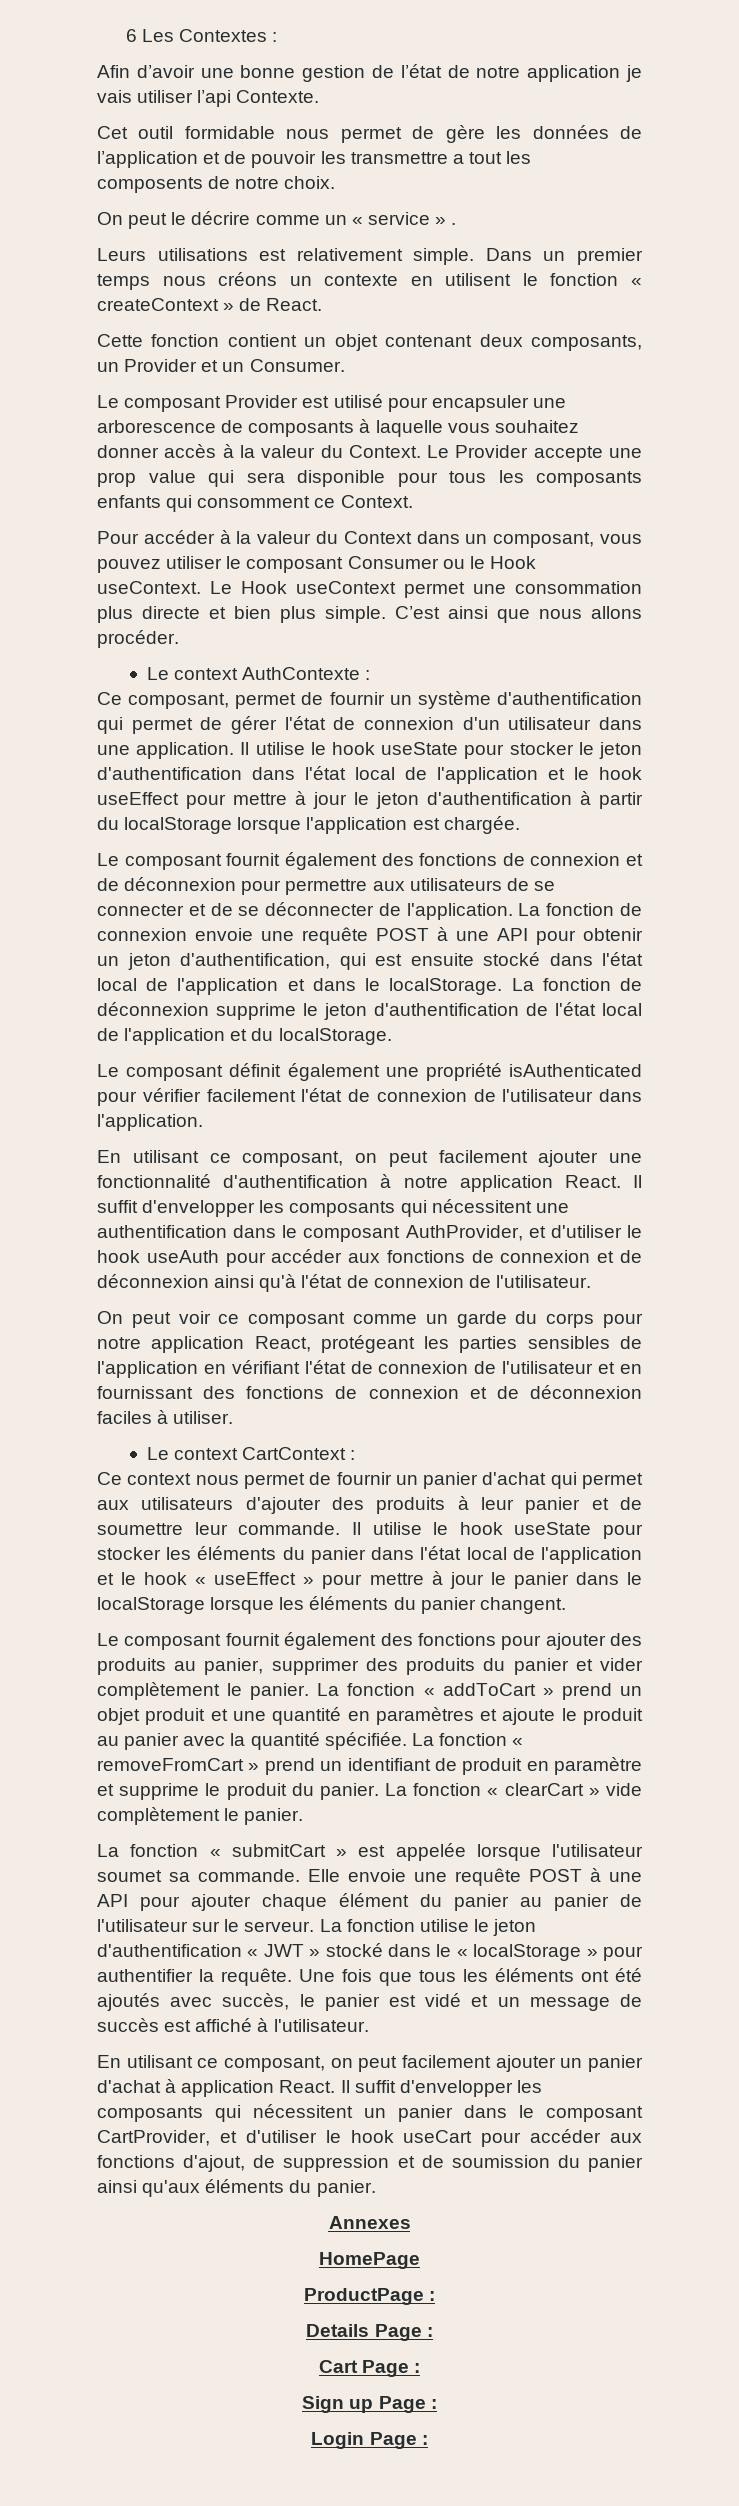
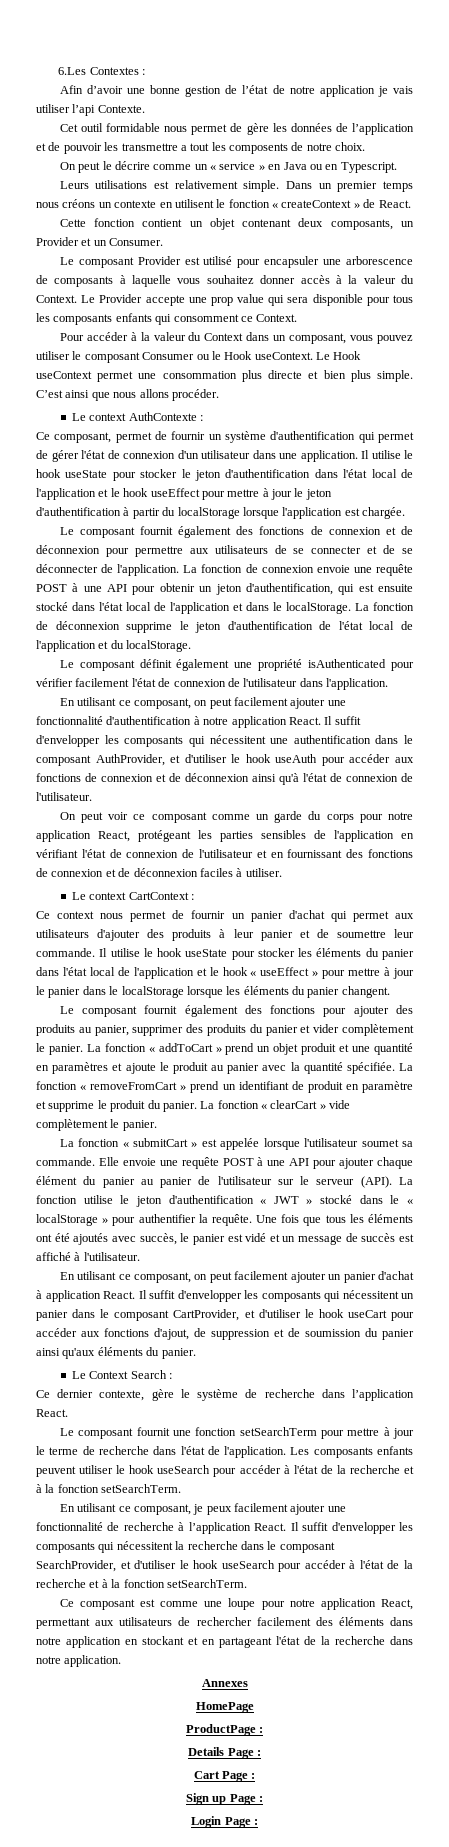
[125,29,175,42] 6 Les -> [58,67,87,75] 6.Les
[451,223,457,225] . -> [268,162,397,173] en Java ou en Typescript.
[244,1921,315,1932] serveur. -> [316,1176,392,1188] serveur (API).
(376, 2188) none -> [71,1370,173,1379] [36,1389,415,1401] [36,1409,68,1417] [59,1427,415,1439] [36,1446,414,1458] [36,1465,414,1477] [36,1484,182,1493] [59,1503,346,1515] [36,1522,414,1534] [36,1541,335,1553] [36,1560,414,1572] [36,1579,247,1588] [59,1598,413,1610] [36,1617,413,1629] [36,1636,413,1648] [36,1655,122,1667] // Le Context Search : // Ce dernier contexte, gère le système de recherche dans l’application React. // Le composant fournit une fonction setSearchTerm pour mettre à jour le terme de recherche dans l'état de l'application. Les composants enfants peuvent utiliser le hook useSearch pour accéder à l'état de la recherche et à la fonction setSearchTerm. // En utilisant ce composant, je peux facilement ajouter une fonctionnalité de recherche à l’application React. Il suffit d'envelopper les composants qui nécessitent la recherche dans le composant SearchProvider, et d'utiliser le hook useSearch pour accéder à l'état de la recherche et à la fonction setSearchTerm. // Ce composant est comme une loupe pour notre application React, permettant aux utilisateurs de rechercher facilement des éléments dans notre application en stockant et en partageant l'état de la recherche dans notre application.

